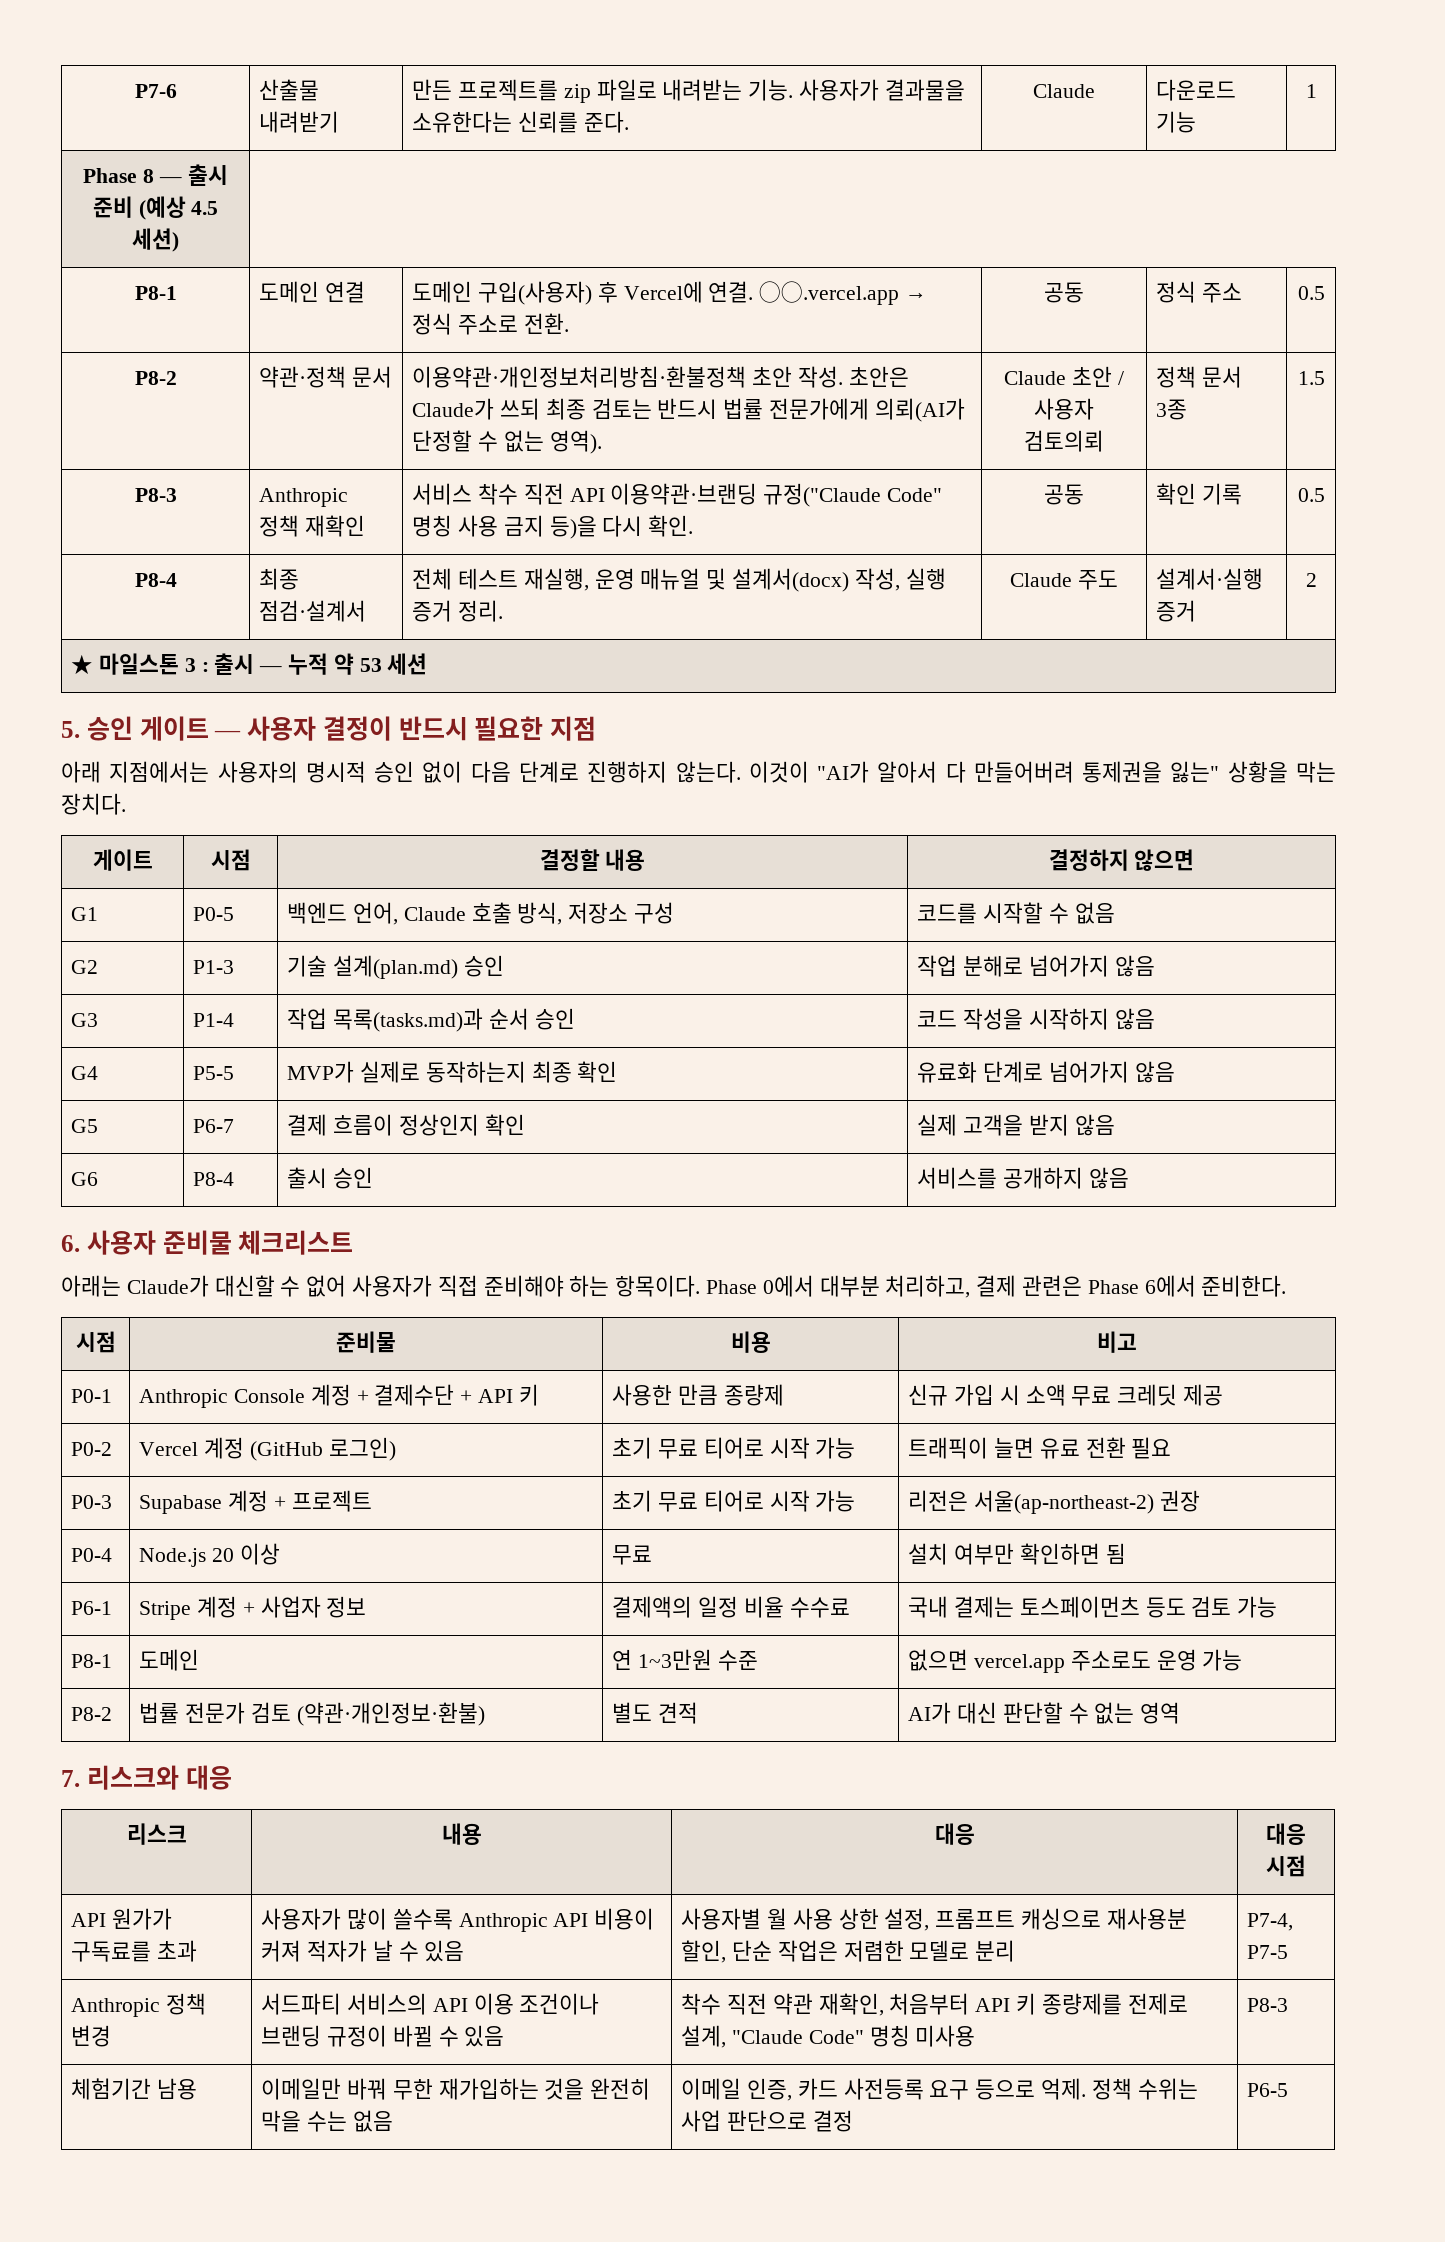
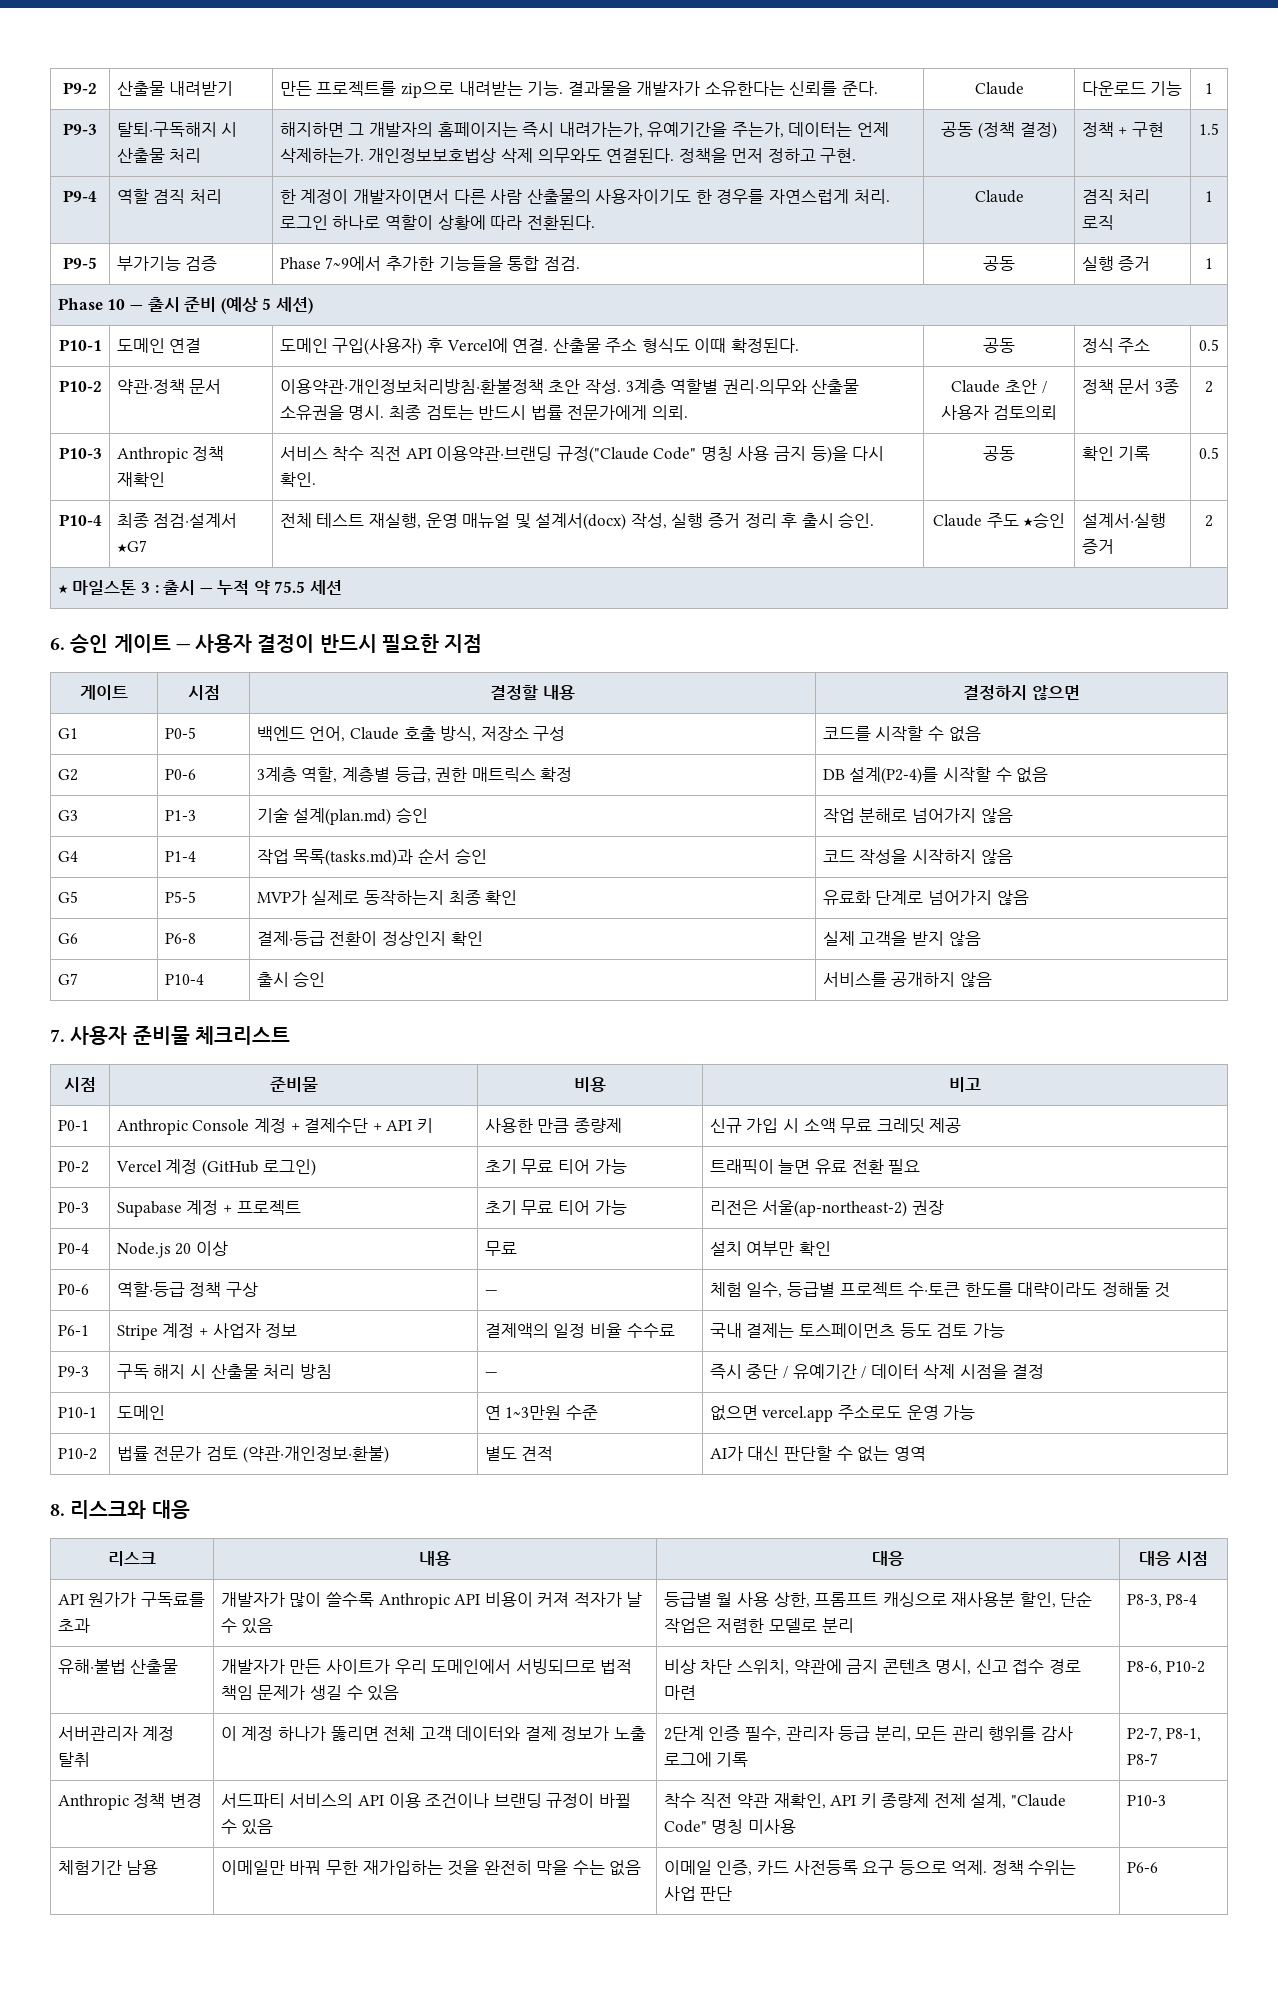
[134,84,177,98] P7-6 -> [63,82,97,94] P9-2
[563,79,965,103] zip 파일로 내려받는 기능. 사용자가 결과물을 -> [400,81,701,98] zip으로 내려받는 기능. 결과물을 개발자가
[83,168,155,183] Phase 8 -> [63,123,97,135] [116,122,238,137] [116,148,202,163] [279,122,890,138] [279,148,857,163] [941,122,1057,139] [1081,122,1164,137] [1199,123,1219,135] [63,190,97,202] [116,189,222,204] [279,189,890,204] [279,215,595,230] [974,190,1024,203] [1081,189,1151,204] [1081,215,1114,230] [1205,191,1213,202] [63,257,97,269] [116,256,218,271] [279,256,580,271] [983,256,1015,271] [1081,256,1151,271] [1205,258,1213,269] [57,298,126,310] P9-3 | 탈퇴·구독해지 시 산출물 처리 | 해지하면 그 개발자의 홈페이지는 즉시 내려가는가, 유예기간을 주는가, 데이터는 언제 삭제하는가. 개인정보보호법상 삭제 의무와도 연결된다. 정책을 먼저 정하고 구현. | 공동 (정책 결정) | 정책 + 구현 | 1.5 // P9-4 | 역할 겸직 처리 | 한 계정이 개발자이면서 다른 사람 산출물의 사용자이기도 한 경우를 자연스럽게 처리. 로그인 하나로 역할이 상황에 따라 전환된다. | Claude | 겸직 처리 로직 | 1 // P9-5 | 부가기능 검증 | Phase 7~9에서 추가한 기능들을 통합 점검. | 공동 | 실행 증거 | 1 // Phase 10
[191,201,219,215] 4.5 -> [262,298,272,310] 5
[134,286,177,300] P8-1 -> [58,339,102,351] P10-1
[759,281,927,305] [412,313,569,335] ◯◯.vercel.app → 정식 주소로 전환. -> [552,338,800,353] 산출물 주소 형식도 이때 확정된다.
[134,371,177,385] P8-2 -> [58,380,102,392] P10-2
[848,366,909,387] [412,398,540,420] 초안은 Claude가 쓰되 -> [625,379,860,394] [279,405,385,420] 3계층 역할별 권리·의무와 산출물 소유권을 명시.
[874,398,965,422] [412,430,602,454] 의뢰(AI가 단정할 수 없는 영역). -> [651,405,688,420] 의뢰.
[1297,371,1325,385] [134,488,177,502] 1.5 // P8-3 -> [1205,381,1213,393] [58,447,102,459] 2 // P10-3
[134,573,177,587] P8-4 -> [58,514,102,526] P10-4
(367, 611) none -> [116,540,147,553] ★G7
[457,600,503,622] 정리. -> [744,512,875,528] 정리 후 출시 승인.
(1118, 580) none -> [1023,512,1066,528] ★승인
[359,658,382,672] 53 -> [274,581,306,593] 75.5
[61,721,80,738] 5. -> [50,638,65,650] 6.
[61,761,1337,783] [61,793,126,815] // 아래 지점에서는 사용자의 명시적 승인 없이 다음 단계로 진행하지 않는다. 이것이 "AI가 알아서 다 만들어버려 통제권을 잃는" 상황을 막는 장치다. -> (483, 643) none
(99, 967) none -> [164,769,196,780] [256,767,573,783] [822,767,1049,784] [57,810,78,821] | P0-6 | 3계층 역할, 계층별 등급, 권한 매트릭스 확정 | DB 설계(P2-4)를 시작할 수 없음 // G3
[71,1013,99,1027] G3 -> [57,851,78,862] G4
[71,1066,99,1080] G4 -> [57,891,78,903] G5
[71,1119,99,1133] [193,1119,235,1133] [287,1114,393,1136] G5 | P6-7 | 결제 흐름이 -> [57,933,78,944] [164,933,196,944] [256,931,378,946] G6 | P6-8 | 결제·등급 전환이
[71,1172,99,1186] [193,1172,235,1186] G6 | P8-4 -> [57,973,78,985] [164,974,204,985] G7 | P10-4
[61,1235,80,1252] 6. -> [50,1029,65,1042] 7.
[61,1275,1287,1298] // 아래는 Claude가 대신할 수 없어 사용자가 직접 준비해야 하는 항목이다. Phase 0에서 대부분 처리하고, 결제 관련은 Phase 6에서 준비한다. -> (290, 1035) none
[703,1437,810,1459] 티어로 시작 -> [557,1159,590,1174] 티어
[703,1490,810,1512] 티어로 시작 -> [557,1200,590,1215] 티어
[1019,1543,1126,1565] 확인하면 됨 -> [798,1241,831,1256] [57,1284,89,1295] [116,1282,258,1297] [484,1290,498,1295] [709,1282,1171,1298] 확인 // P0-6 | 역할·등급 정책 구상 | — | 체험 일수, 등급별 프로젝트 수·토큰 한도를 대략이라도 정해둘 것
[71,1654,113,1668] P8-1 -> [57,1366,89,1377] [116,1364,332,1379] [484,1372,498,1377] [709,1364,1045,1379] [57,1407,97,1418] P9-3 | 구독 해지 시 산출물 처리 방침 | — | 즉시 중단 / 유예기간 / 데이터 삭제 시점을 결정 // P10-1
[71,1707,113,1721] P8-2 -> [57,1448,97,1460] P10-2
[61,1770,80,1787] 7. -> [50,1504,65,1516] 8.
[261,1908,342,1930] 사용자가 -> [220,1592,285,1607] 개발자가
[681,1908,762,1930] 사용자별 -> [663,1592,712,1607] 등급별
[838,1908,930,1931] 상한 설정, -> [773,1592,810,1608] 상한,
[1247,1913,1294,1931] [1247,1945,1289,1959] P7-4, P7-5 -> [1126,1594,1198,1608] [57,1659,179,1674] [220,1659,633,1674] [220,1685,400,1701] [663,1659,1082,1675] [663,1685,696,1700] [1126,1661,1206,1675] [57,1726,175,1741] [57,1752,90,1767] [220,1726,647,1741] [663,1726,1074,1742] [663,1752,749,1767] [1126,1727,1202,1742] [1126,1753,1158,1765] P8-3, P8-4 // 유해·불법 산출물 | 개발자가 만든 사이트가 우리 도메인에서 서빙되므로 법적 책임 문제가 생길 수 있음 | 비상 차단 스위치, 약관에 금지 콘텐츠 명시, 신고 접수 경로 마련 | P8-6, P10-2 // 서버관리자 계정 탈취 | 이 계정 하나가 뚫리면 전체 고객 데이터와 결제 정보가 노출 | 2단계 인증 필수, 관리자 등급 분리, 모든 관리 행위를 감사 로그에 기록 | P2-7, P8-1, P8-7
[889,1993,1188,2015] 처음부터 API 키 종량제를 전제로 -> [830,1793,966,1808] API 키 종량제 전제
[1247,1998,1289,2012] P8-3 -> [1126,1795,1166,1806] P10-3
[726,2110,853,2132] [1247,2083,1289,2097] 판단으로 결정 | P6-5 -> [700,1886,733,1901] [1126,1862,1158,1873] 판단 | P6-6

